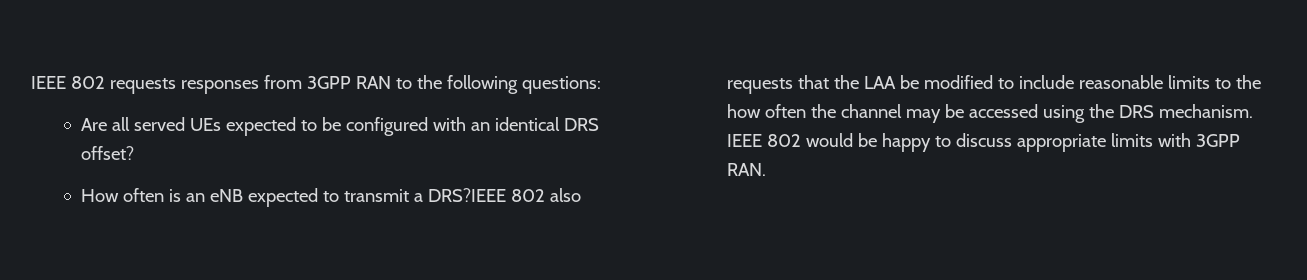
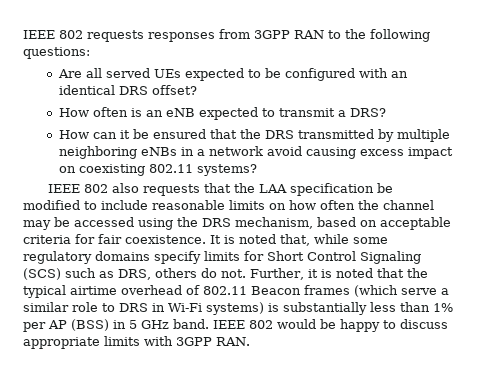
[427,188,506,202] DRS?IEEE -> [350,108,387,117] [59,129,451,142] [59,146,454,159] [59,164,258,176] [48,184,81,193] DRS? // How can it be ensured that the DRS transmitted by multiple neighboring eNBs in a network avoid causing excess impact on coexisting 802.11 systems? // IEEE
(896, 82) none -> [290,183,375,196] specification
[1214,75,1261,89] to the -> [269,203,286,210] on
[1158,104,1253,118] mechanism. -> [235,217,451,230] [23,234,388,246] [23,251,421,264] [23,268,428,280] [23,285,449,298] [23,302,453,315] [23,319,209,332] mechanism, based on acceptable criteria for fair coexistence. It is noted that, while some regulatory domains specify limits for Short Control Signaling (SCS) such as DRS, others do not. Further, it is noted that the typical airtime overhead of 802.11 Beacon frames (which serve a similar role to DRS in Wi-Fi systems) is substantially less than 1% per AP (BSS) in 5 GHz band.

